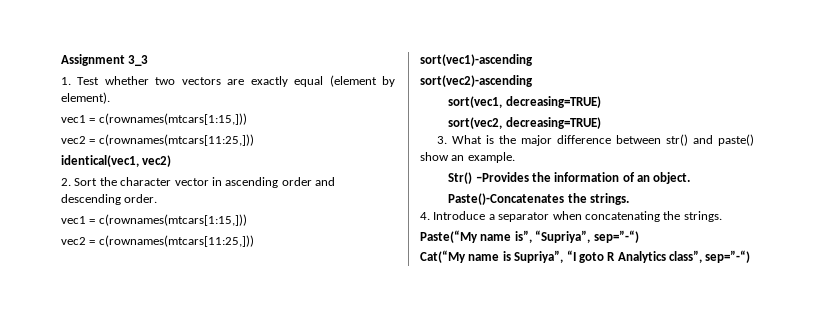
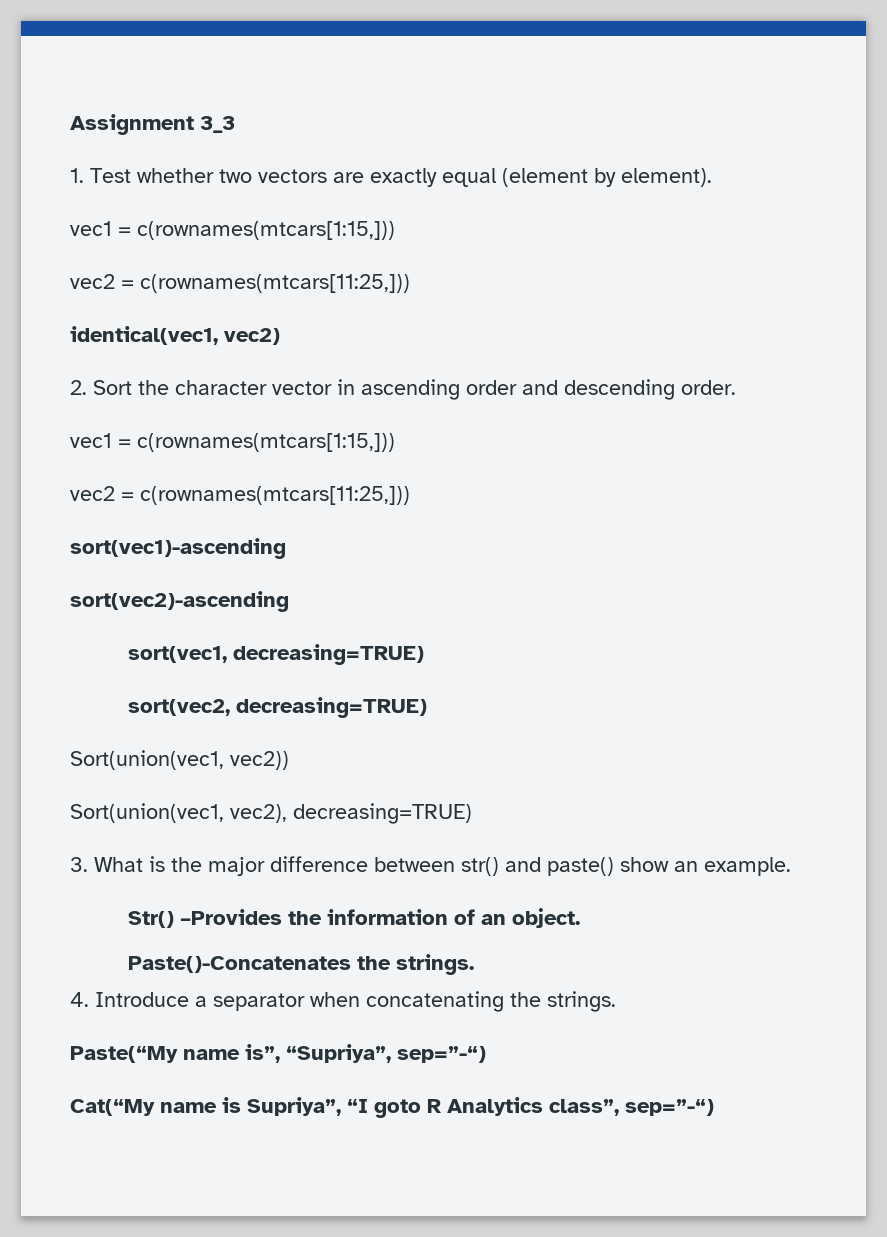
(601, 123) none -> [70,750,289,770] [70,803,472,824] // Sort(union(vec1, vec2)) // Sort(union(vec1, vec2), decreasing=TRUE)

